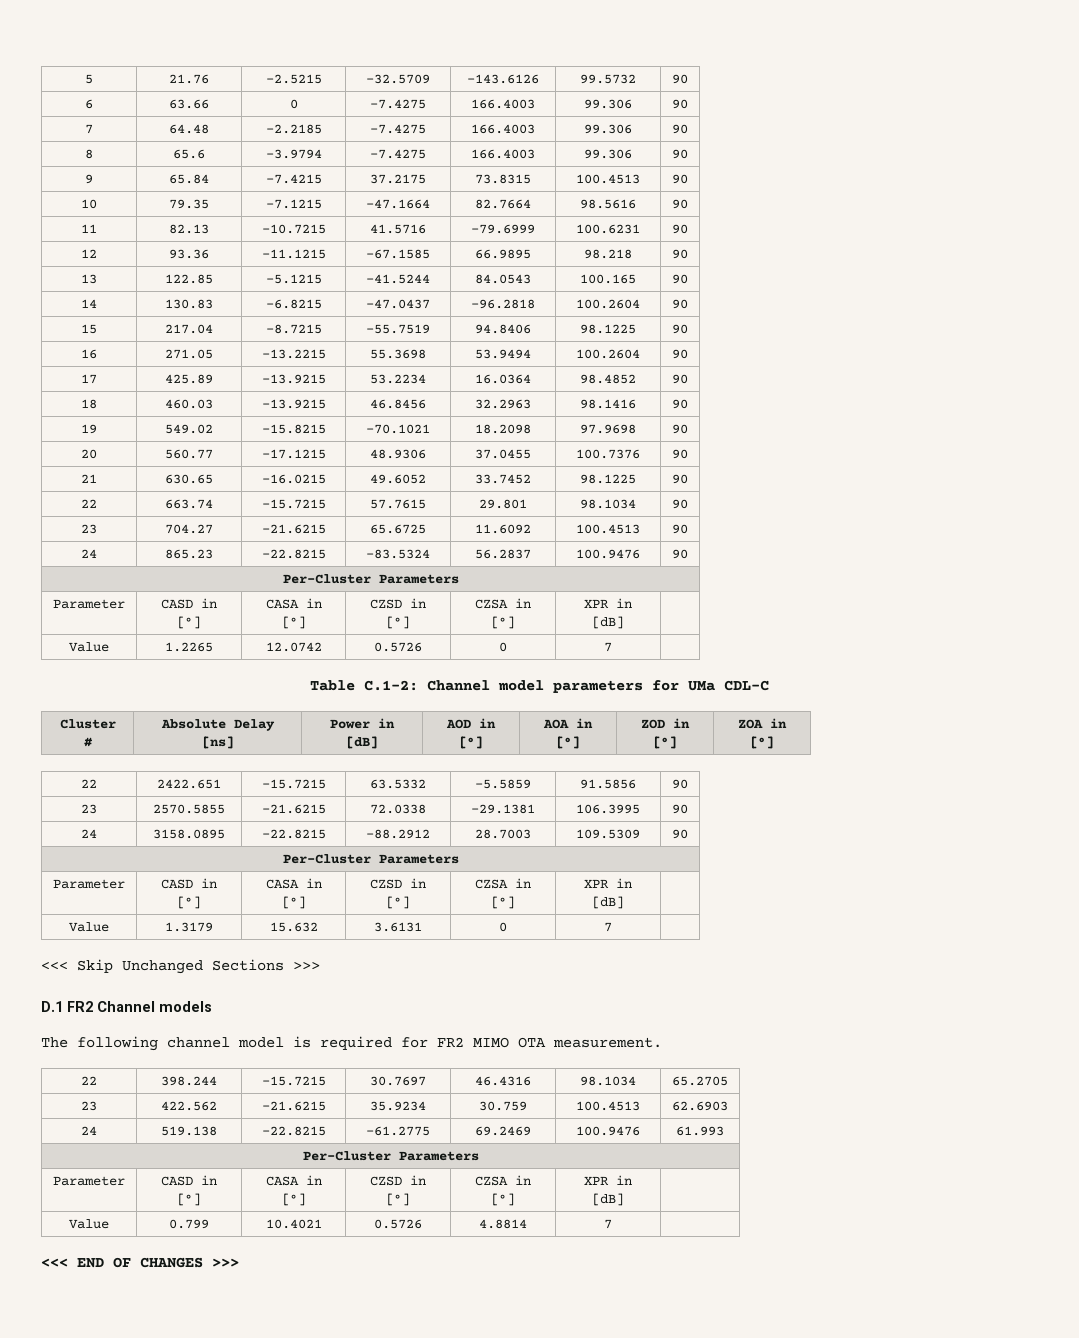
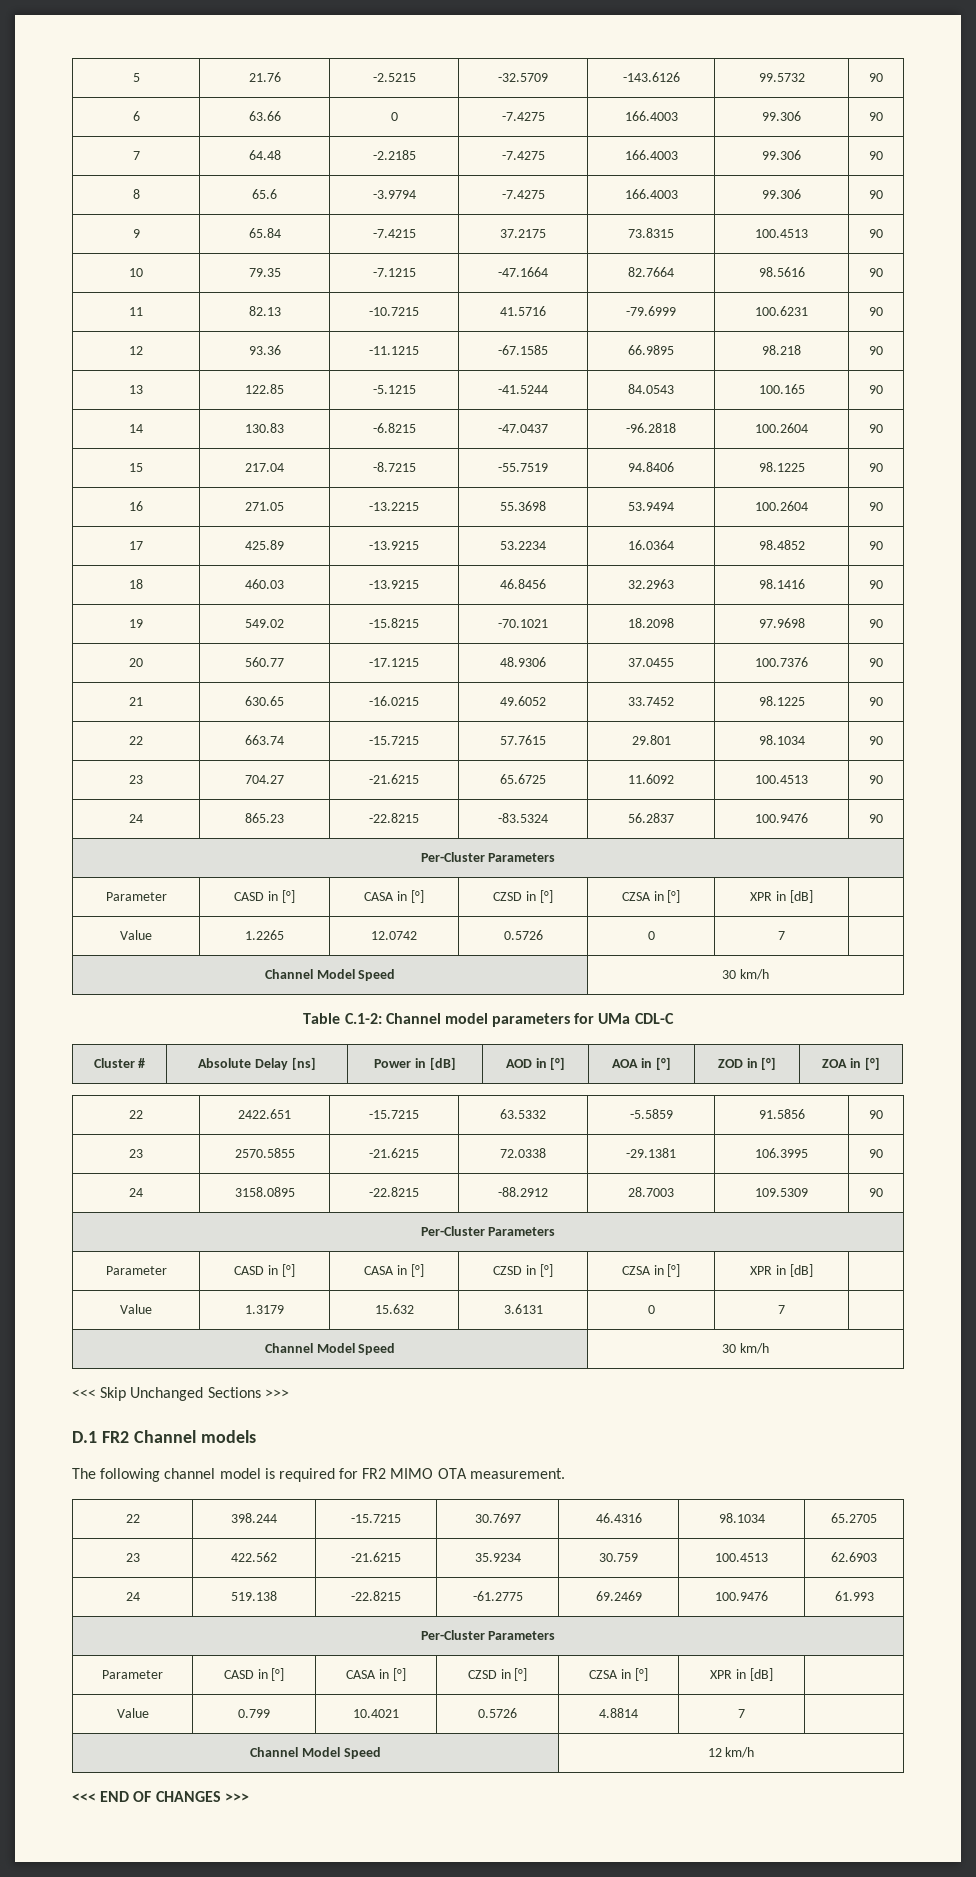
(612, 647) none -> [264,969,396,981] [722,969,769,980] // Channel Model Speed | 30 km/h
(612, 927) none -> [264,1343,396,1355] [722,1343,769,1354] // Channel Model Speed | 30 km/h
(612, 1224) none -> [250,1747,381,1759] [707,1747,755,1758] // Channel Model Speed | 12 km/h

